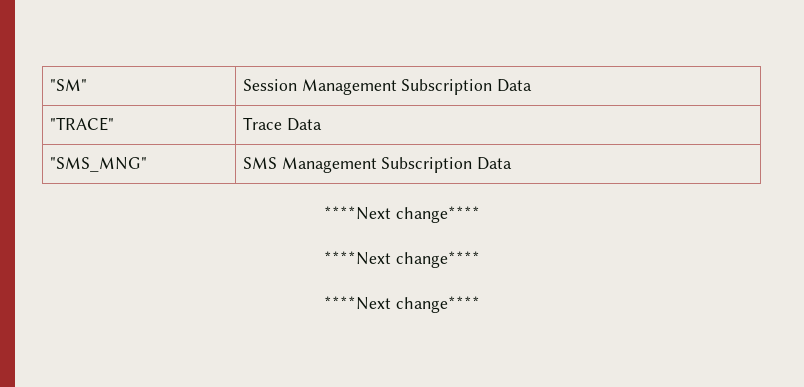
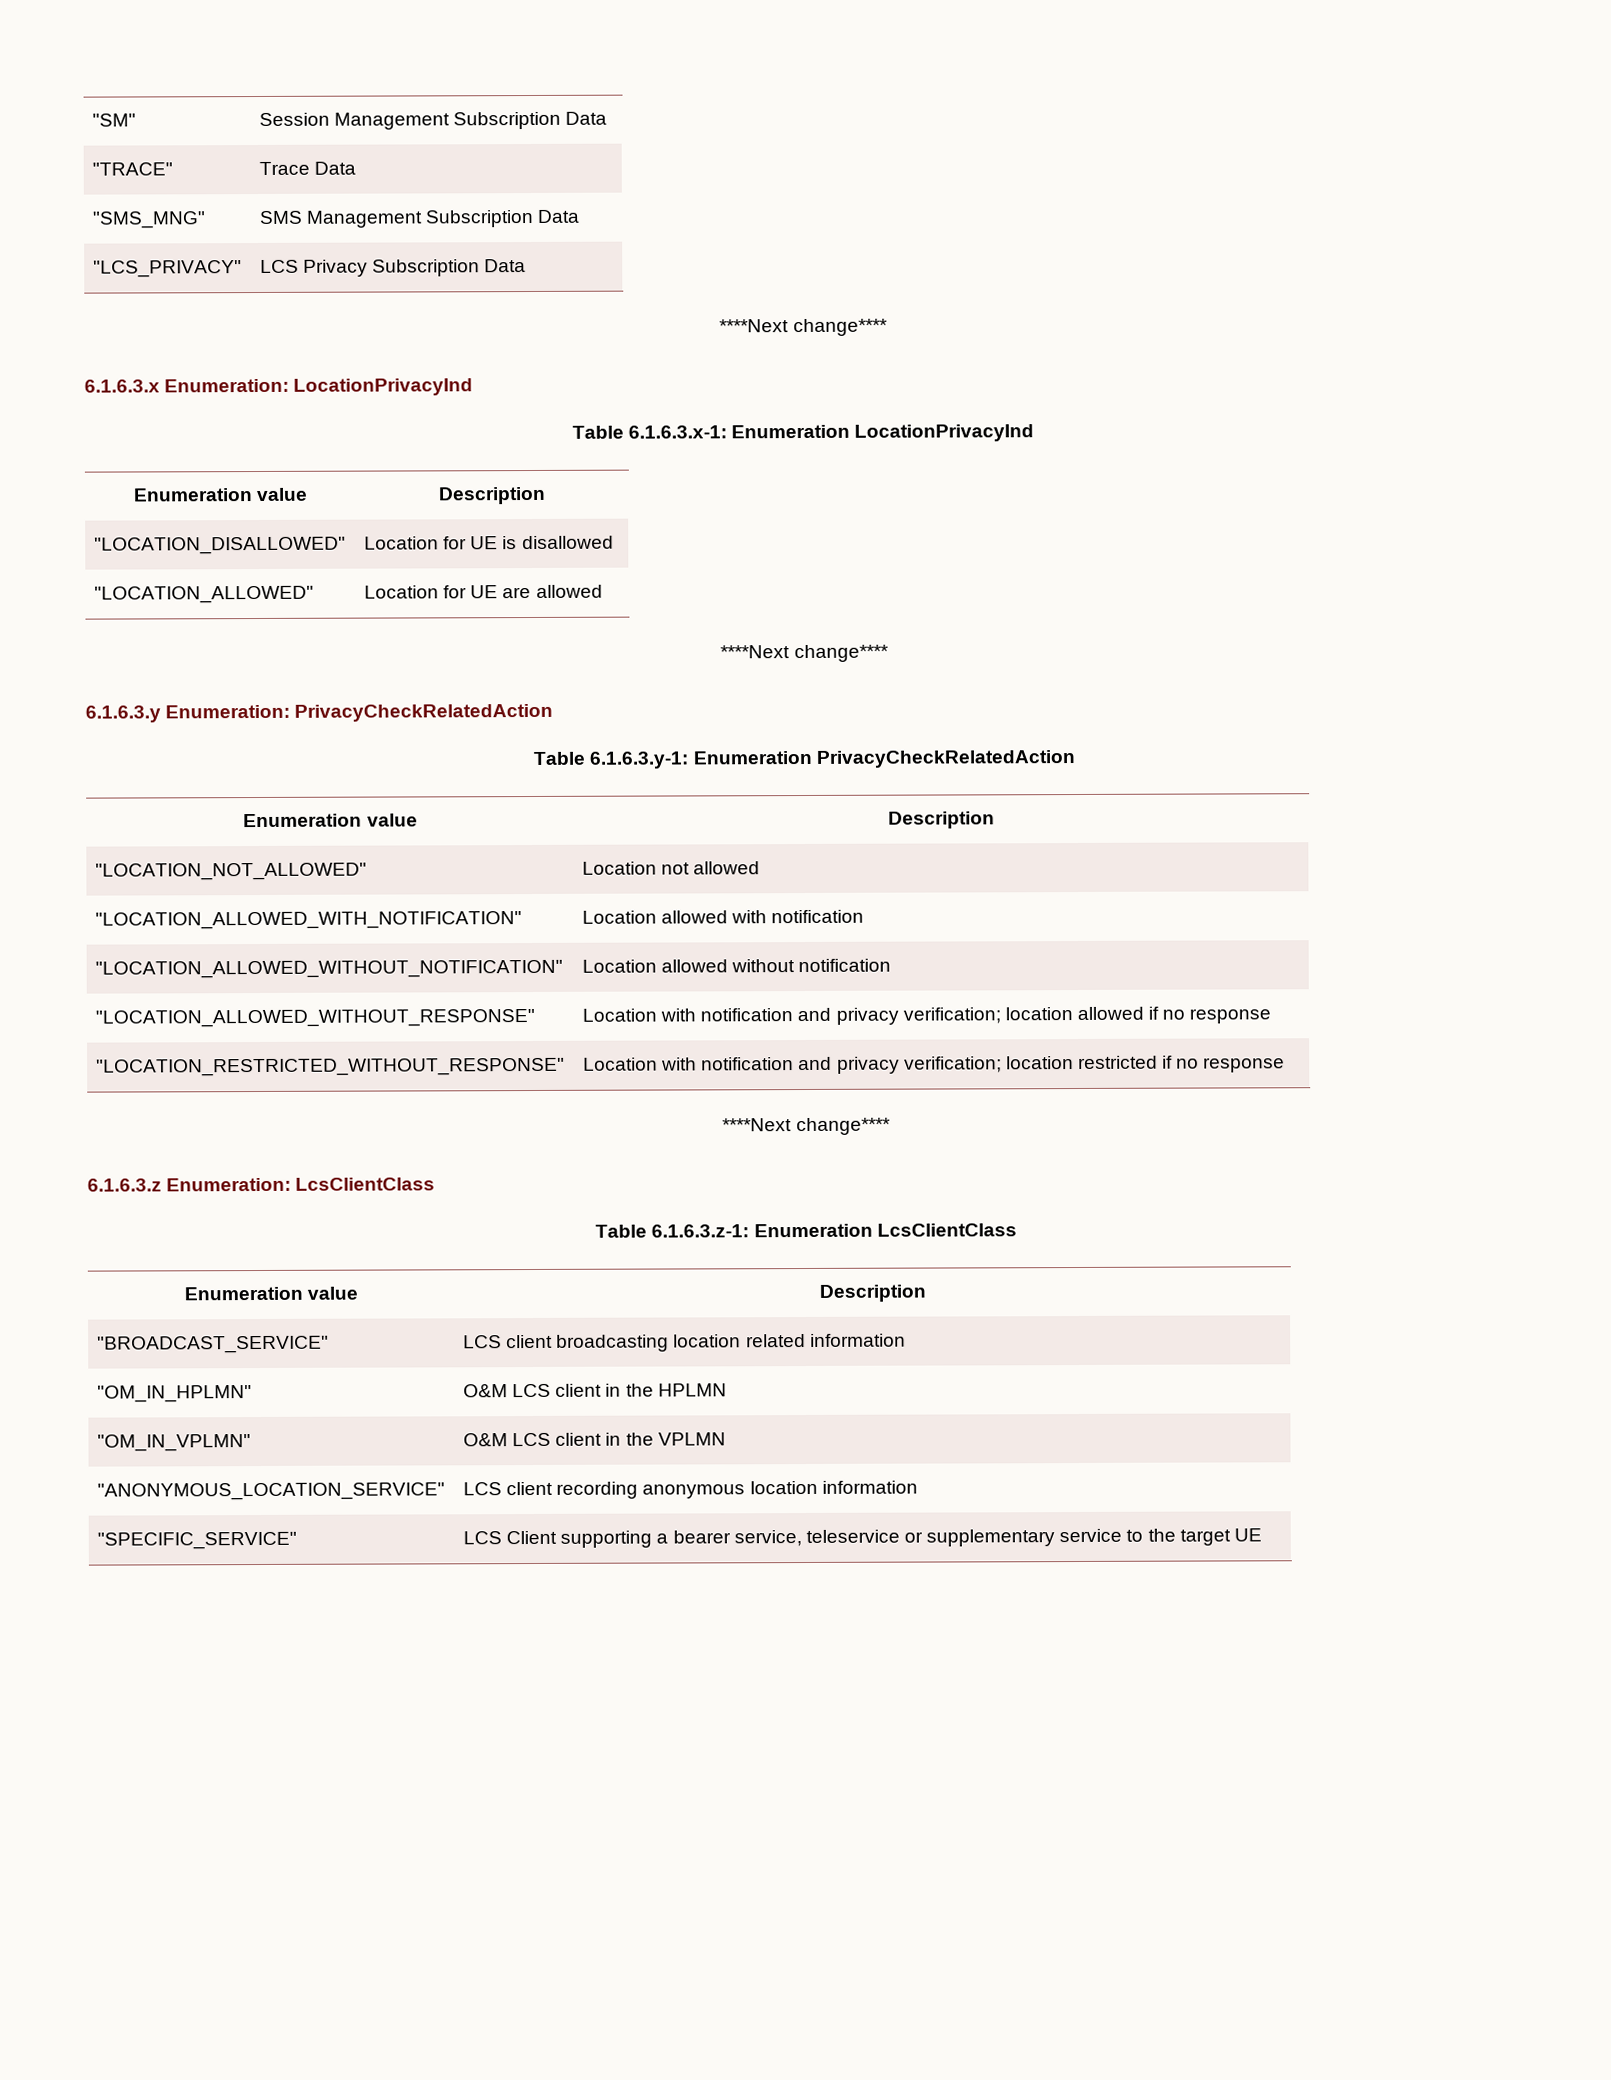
[324,206,480,223] [324,251,480,268] [324,296,480,313] // ****Next change**** // ****Next change**** // ****Next change**** -> [93,260,243,278] [260,259,527,277] [719,318,888,337] [84,378,474,396] [571,424,1035,442] [132,487,309,502] [438,486,546,505] [94,536,347,555] [364,535,614,550] [94,585,315,604] [364,584,603,599] [720,644,889,663] [85,703,554,723] [533,750,1076,769] [243,813,418,828] [888,811,995,829] [95,862,368,881] [582,861,761,875] [95,911,523,930] [582,909,865,924] [95,959,564,979] [582,958,892,973] [95,1008,536,1028] [582,1006,1272,1025] [96,1057,566,1077] [583,1055,1286,1074] [722,1117,891,1136] [87,1177,436,1192] [595,1223,1017,1238] [183,1286,359,1301] [818,1284,926,1302] [97,1335,330,1354] [463,1333,906,1352] [97,1385,253,1403] [463,1383,727,1398] [97,1434,252,1452] [463,1432,726,1447] [97,1482,446,1501] [463,1480,918,1499] [97,1531,298,1550] [463,1528,1262,1548] // "LCS_PRIVACY" | LCS Privacy Subscription Data // ****Next change**** // 6.1.6.3.x Enumeration: LocationPrivacyInd // Table 6.1.6.3.x-1: Enumeration LocationPrivacyInd // Enumeration value | Description // "LOCATION_DISALLOWED" | Location for UE is disallowed // "LOCATION_ALLOWED" | Location for UE are allowed // ****Next change**** // 6.1.6.3.y Enumeration: PrivacyCheckRelatedAction // Table 6.1.6.3.y-1: Enumeration PrivacyCheckRelatedAction // Enumeration value | Description // "LOCATION_NOT_ALLOWED" | Location not allowed // "LOCATION_ALLOWED_WITH_NOTIFICATION" | Location allowed with notification // "LOCATION_ALLOWED_WITHOUT_NOTIFICATION" | Location allowed without notification // "LOCATION_ALLOWED_WITHOUT_RESPONSE" | Location with notification and privacy verification; location allowed if no response // "LOCATION_RESTRICTED_WITHOUT_RESPONSE" | Location with notification and privacy verification; location restricted if no response // ****Next change**** // 6.1.6.3.z Enumeration: LcsClientClass // Table 6.1.6.3.z-1: Enumeration LcsClientClass // Enumeration value | Description // "BROADCAST_SERVICE" | LCS client broadcasting location related information // "OM_IN_HPLMN" | O&M LCS client in the HPLMN // "OM_IN_VPLMN" | O&M LCS client in the VPLMN // "ANONYMOUS_LOCATION_SERVICE" | LCS client recording anonymous location information // "SPECIFIC_SERVICE" | LCS Client supporting a bearer service, teleservice or supplementary service to the target UE

